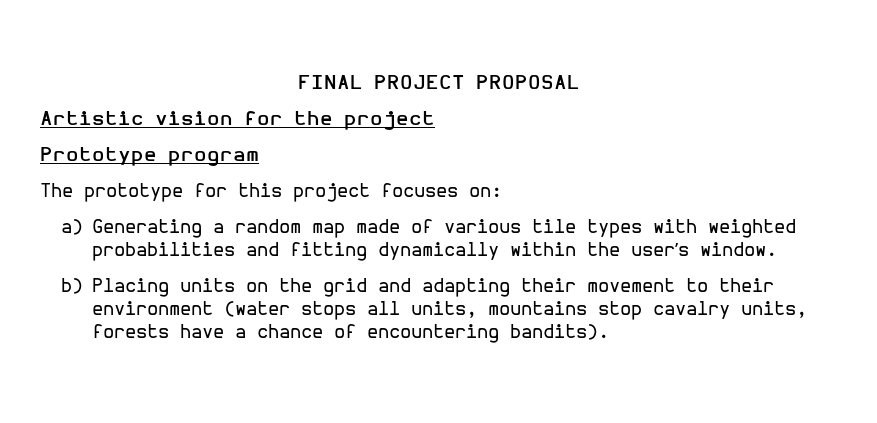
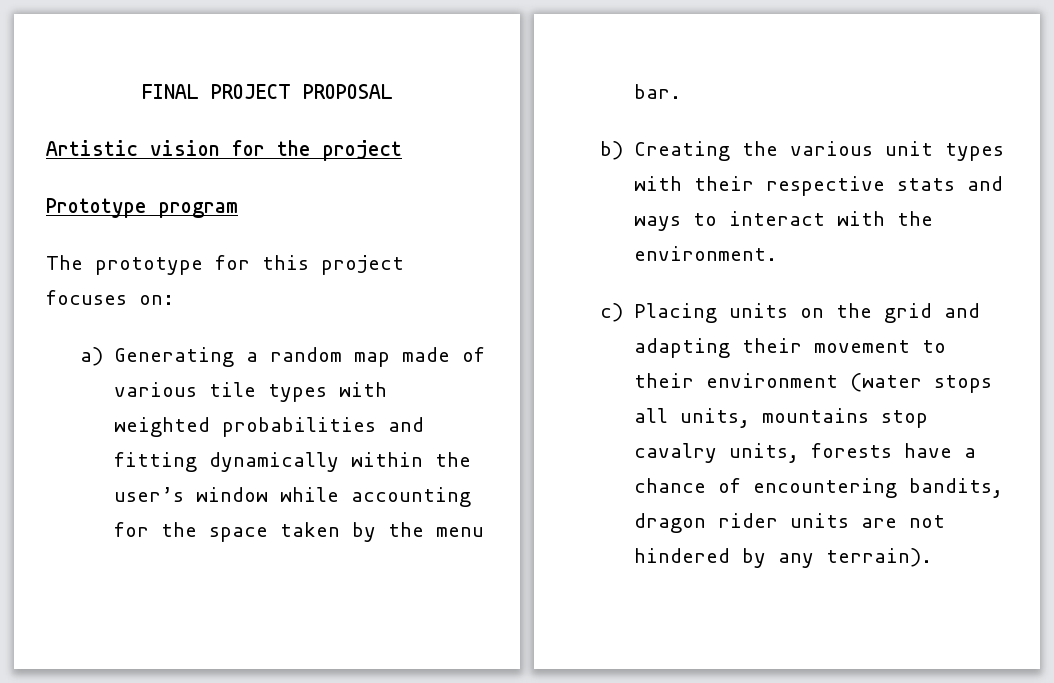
[700,242,778,256] [61,278,84,294] window. // b) -> [195,487,471,507] [113,522,484,542] [633,84,681,99] [599,141,1004,161] [633,176,1003,196] [633,211,933,231] [633,246,777,261] [599,303,623,322] window while accounting for the space taken by the menu bar. // b) Creating the various unit types with their respective stats and ways to interact with the environment. // c)
[510,324,610,340] bandits). -> [908,478,1003,498] [633,513,945,533] [633,548,932,568] bandits, dragon rider units are not hindered by any terrain).

